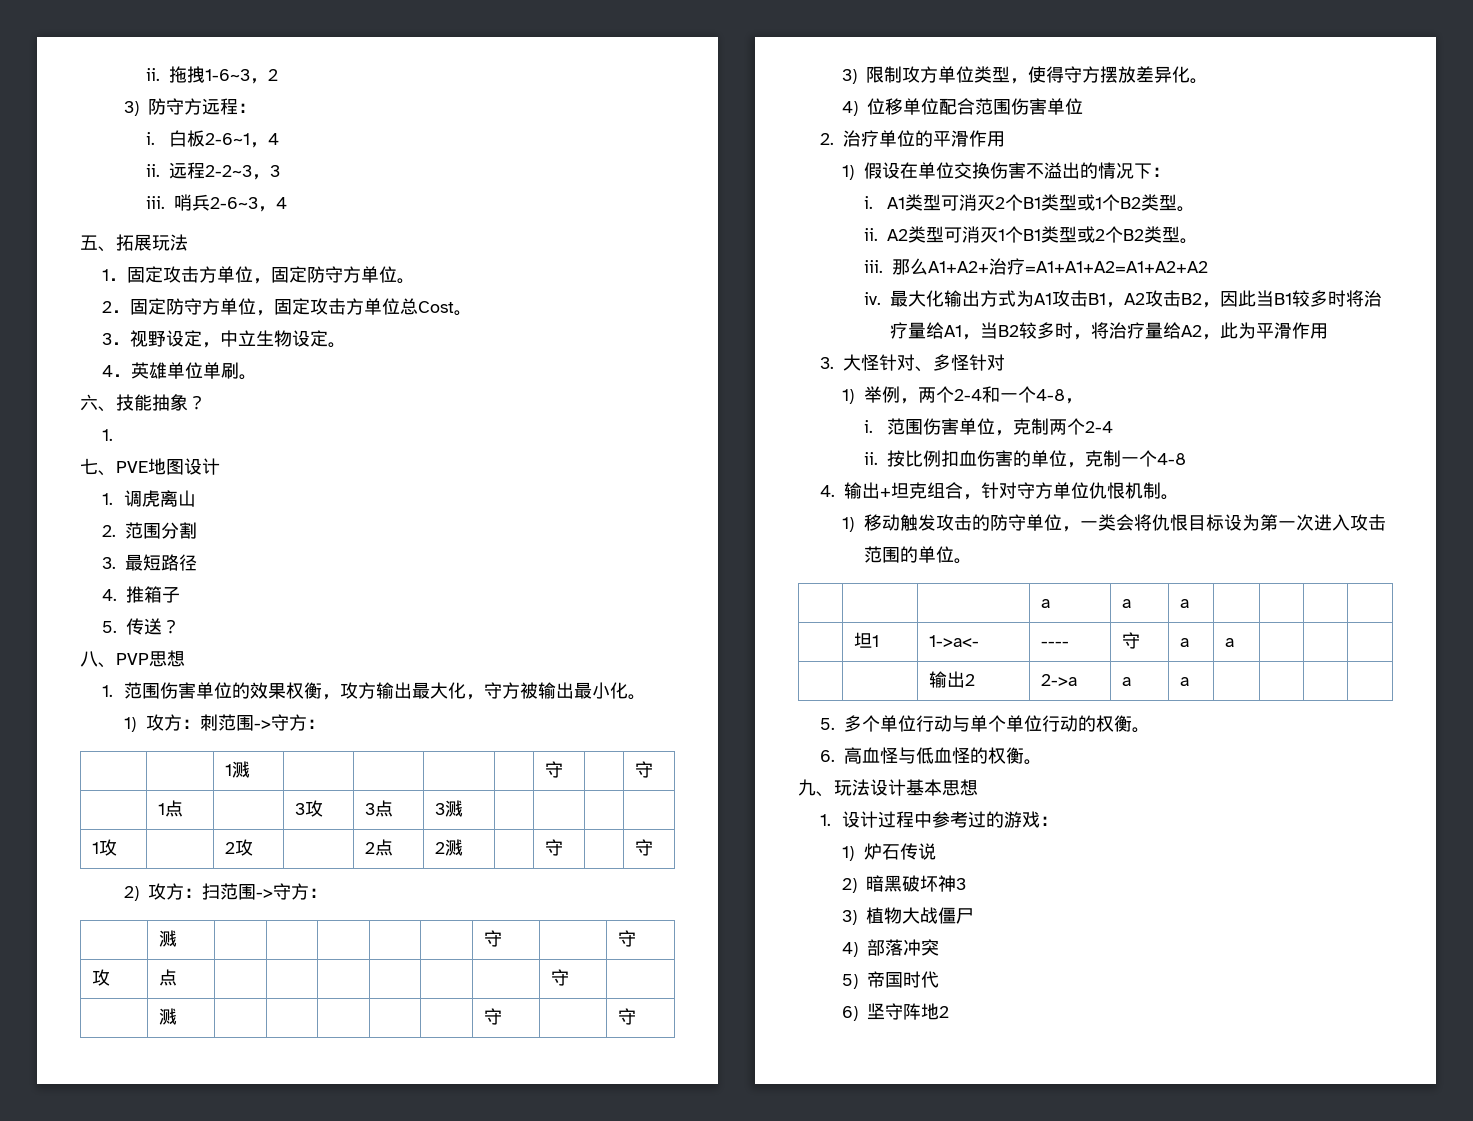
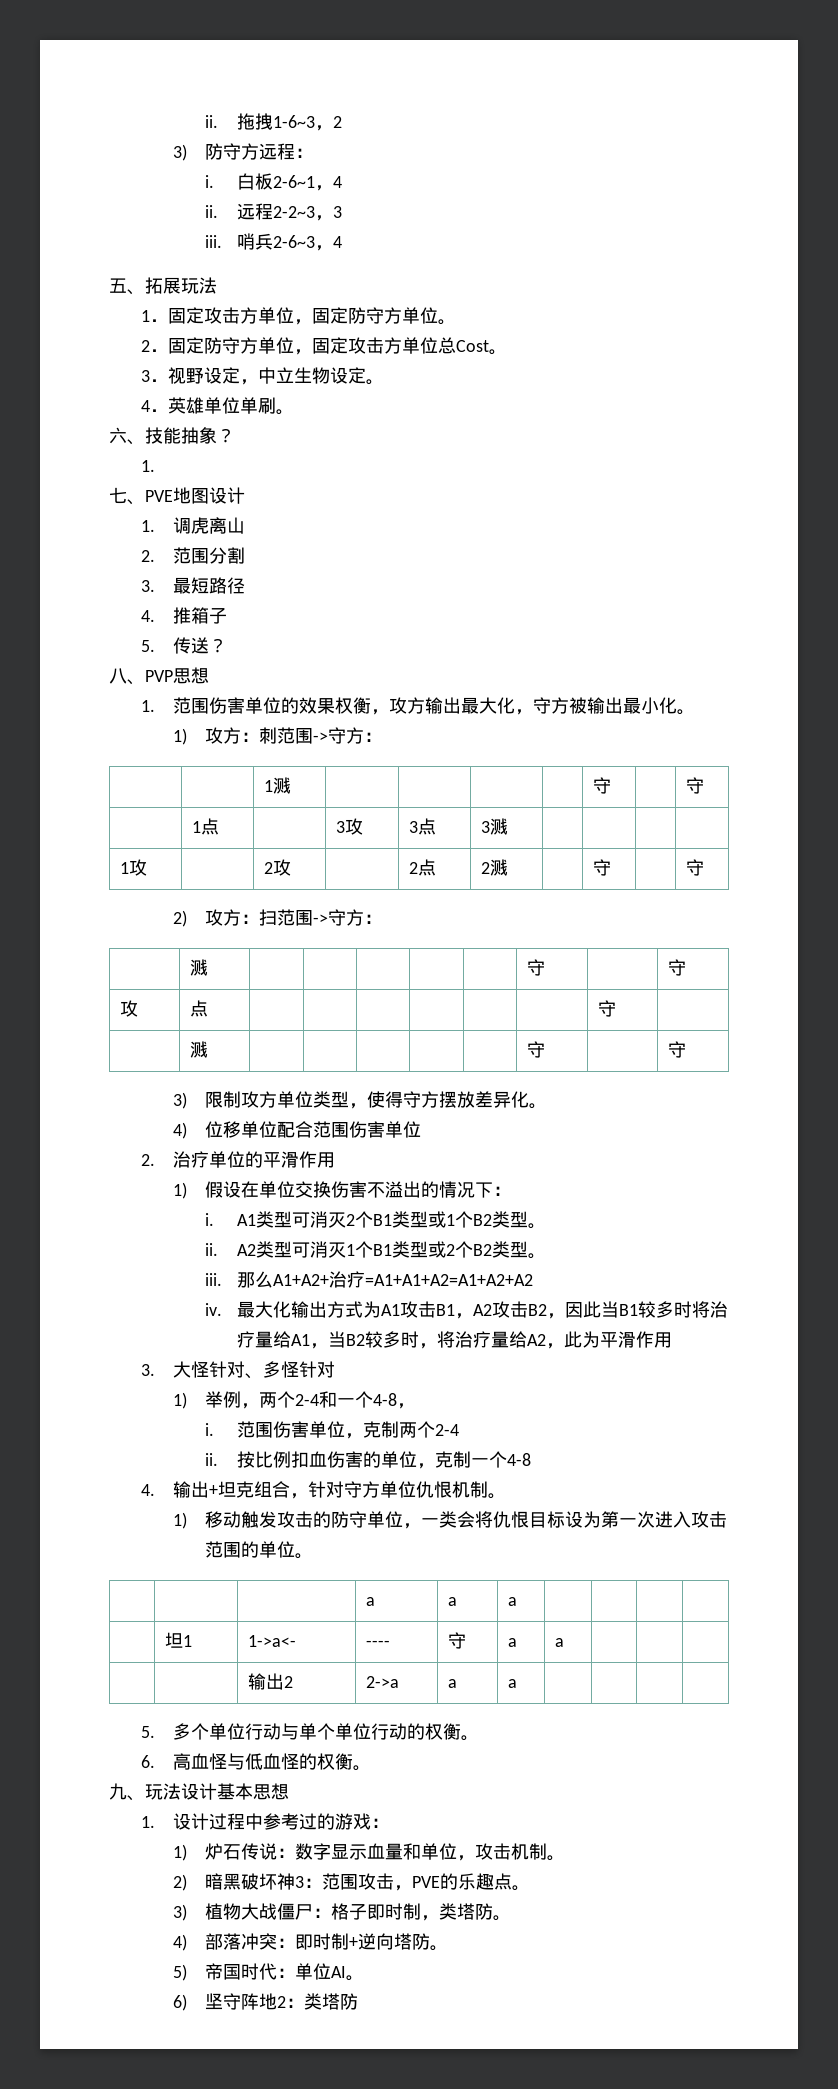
(937, 851) none -> [277,1843,566,1861] ：数字显示血量和单位，攻击机制。
[842,907,975,925] [842,939,940,957] // 3)植物大战僵尸 // 4)部落冲突 -> [304,1873,531,1891] [173,1903,512,1921] [173,1933,449,1951] ：范围攻击，PVE的乐趣点。 // 3)植物大战僵尸：格子即时制，类塔防。 // 4)部落冲突：即时制+逆向塔防。
(940, 979) none -> [277,1963,365,1981] ：单位AI。
(950, 1012) none -> [286,1993,359,2010] ：类塔防

